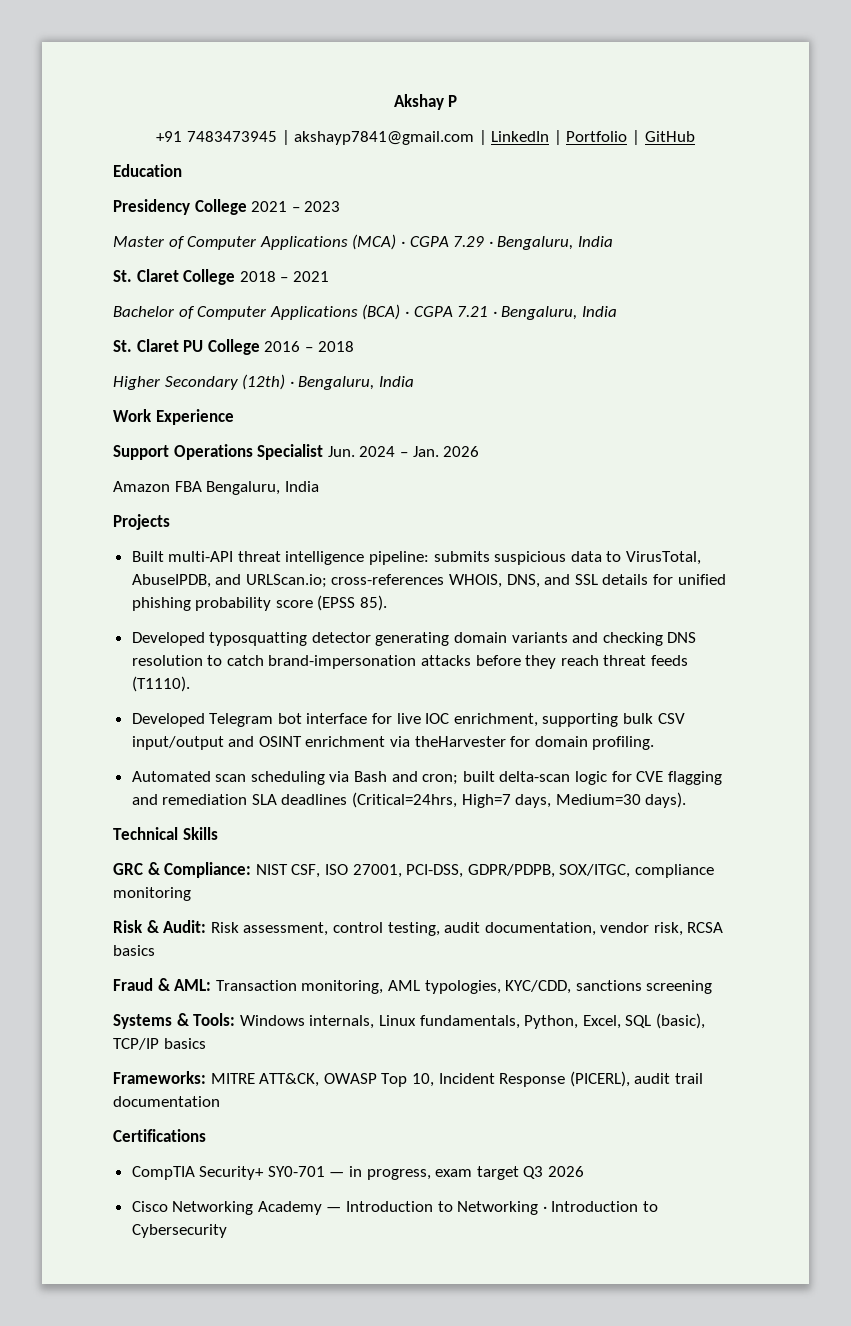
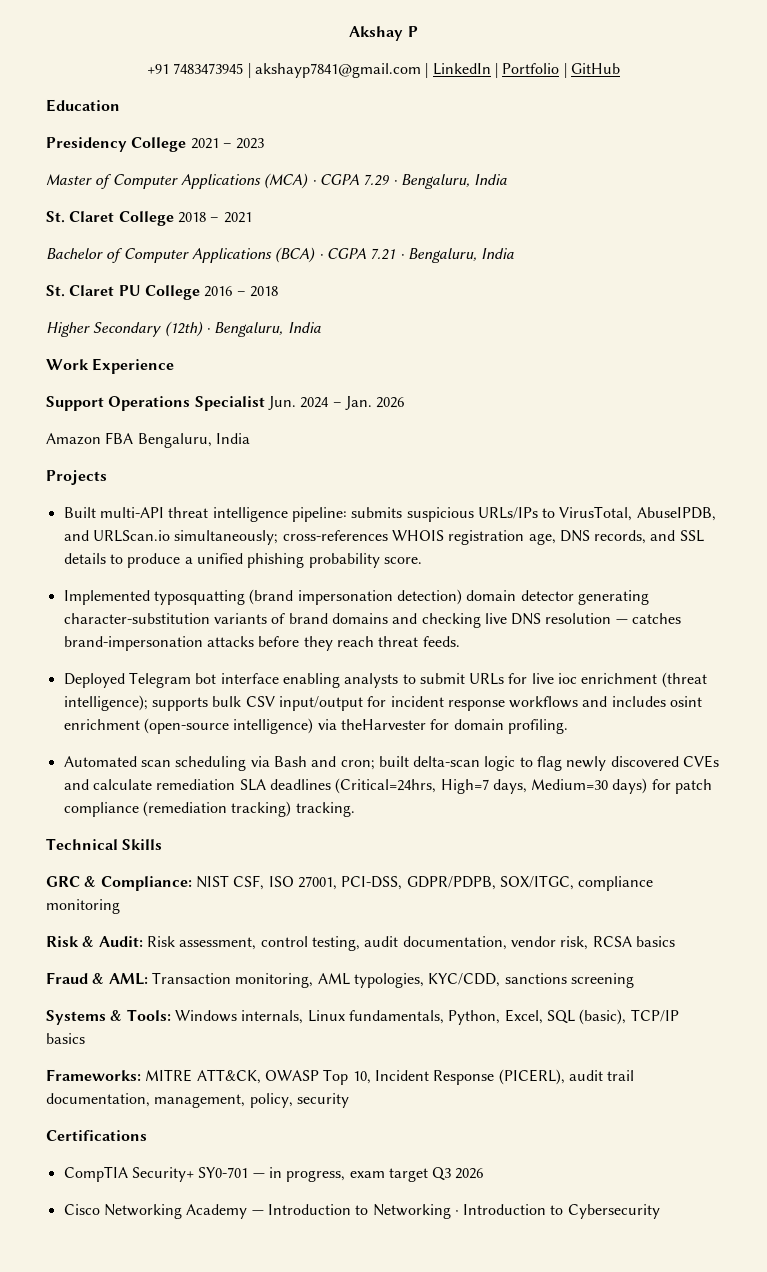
[570,551,602,562] data -> [477,507,538,519] URLs/IPs
[245,574,726,588] [131,595,388,611] [131,632,568,646] URLScan.io; cross-references WHOIS, DNS, and SSL details for unified phishing probability score (EPSS 85). // Developed typosquatting detector generating domain variants -> [92,530,704,545] [63,553,422,568] [63,589,649,605] [63,613,388,624] URLScan.io simultaneously; cross-references WHOIS registration age, DNS records, and SSL details to produce a unified phishing probability score. // Implemented typosquatting (brand impersonation detection) domain detector generating character-substitution variants of brand domains
(663, 639) none -> [484,613,507,624] live
[207,655,264,666] to catch -> [615,613,682,624] — catches
[651,655,689,666] [131,676,190,692] [131,713,685,727] [131,736,386,750] feeds (T1110). // Developed Telegram bot interface for live IOC enrichment, supporting bulk CSV input/output and OSINT enrichment -> [422,636,460,647] [63,672,707,688] [63,695,703,711] [63,718,314,734] feeds. // Deployed Telegram bot interface enabling analysts to submit URLs for live ioc enrichment (threat intelligence); supports bulk CSV input/output for incident response workflows and includes osint enrichment (open-source intelligence)
[611,771,722,785] [131,794,158,805] for CVE flagging and -> [519,755,720,771] [63,779,152,790] to flag newly discovered CVEs and calculate
[645,792,687,808] days). -> [612,778,713,794] [63,801,355,817] days) for patch compliance (remediation tracking) tracking.
[113,1096,220,1107] documentation -> [46,1093,349,1108] documentation, management, policy, security

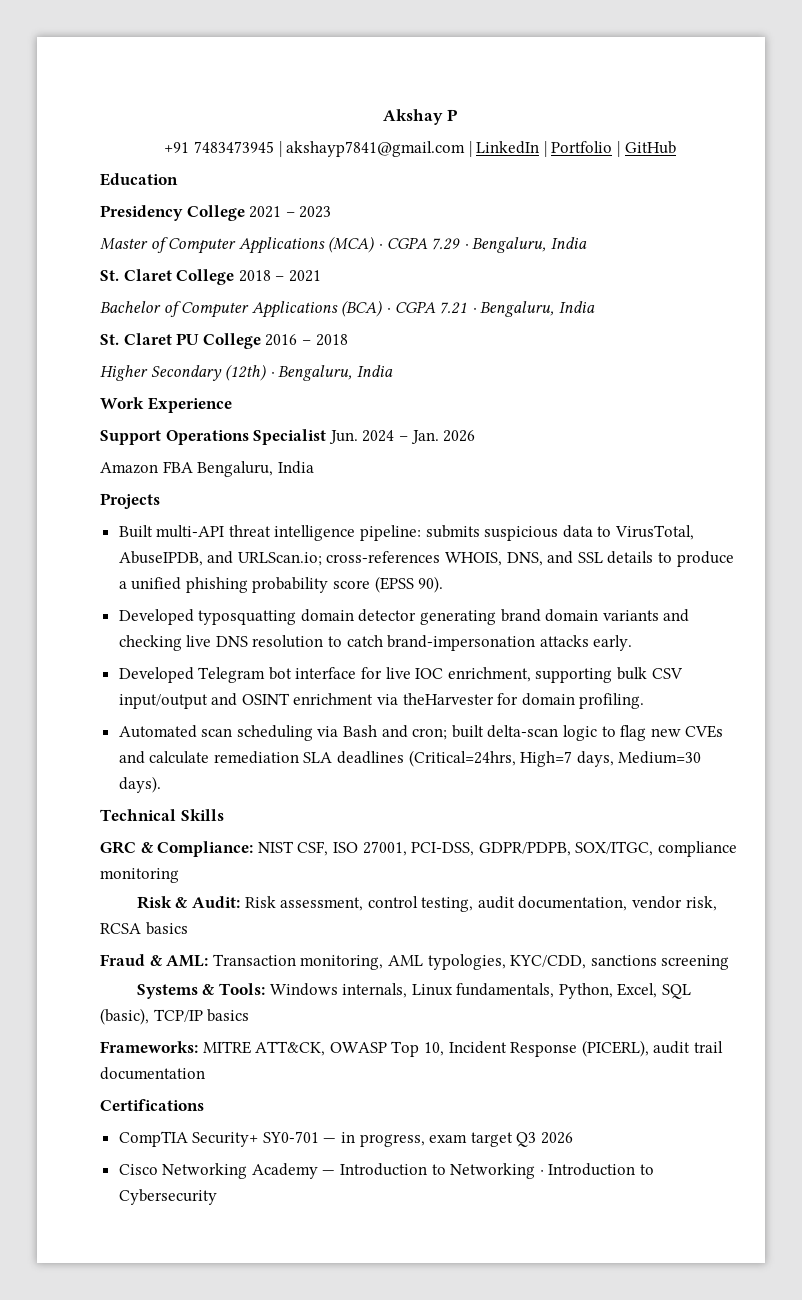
[477,507,538,519] URLs/IPs -> [562,525,593,538] data
[92,530,647,545] URLScan.io simultaneously; cross-references WHOIS registration age, DNS records, -> [237,551,543,566] URLScan.io; cross-references WHOIS, DNS,
[383,557,422,564] [63,589,649,605] [63,613,388,624] score. // Implemented typosquatting (brand impersonation detection) domain detector generating character-substitution variants of brand domains -> [333,576,444,593] [118,609,659,625] score (EPSS 90). // Developed typosquatting domain detector generating brand domain variants
[615,613,682,624] [63,636,460,651] [63,672,707,688] [63,695,703,711] [63,718,314,734] — catches brand-impersonation attacks before they reach threat feeds. // Deployed Telegram bot interface enabling analysts to submit URLs for live ioc enrichment (threat intelligence); supports bulk CSV input/output for incident response workflows and includes osint enrichment (open-source intelligence) -> [328,635,633,651] [118,667,683,683] [118,693,374,709] to catch brand-impersonation attacks early. // Developed Telegram bot interface for live IOC enrichment, supporting bulk CSV input/output and OSINT enrichment
[566,756,679,771] newly discovered -> [650,728,681,737] new
[612,778,713,794] [63,801,355,817] days) for patch compliance (remediation tracking) tracking. -> [118,776,161,793] days).
[46,1093,349,1108] documentation, management, policy, security -> [100,1067,205,1080] documentation

